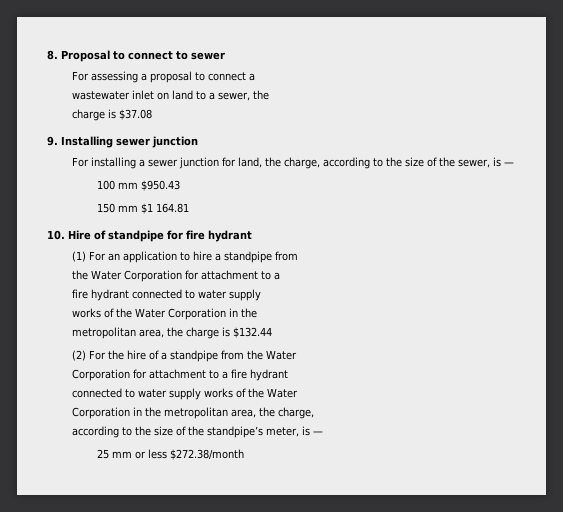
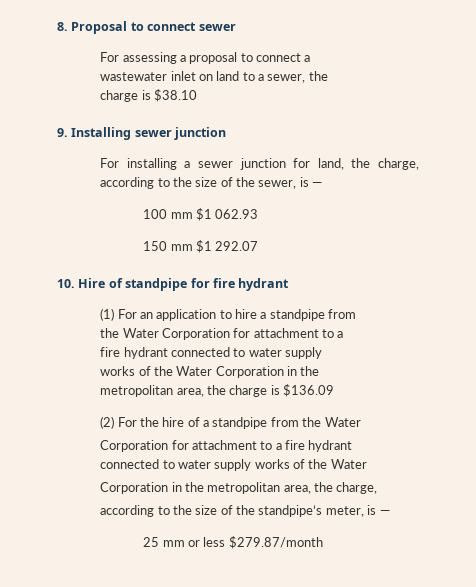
[176,51,188,60] to -> (197, 26) none
[118,109,152,120] $37.08 -> [153,89,197,102] $38.10
[140,180,180,191] $950.43 -> [196,208,259,221] $1 062.93
[155,203,189,213] 164.81 -> [215,241,259,251] 292.07
[232,327,272,338] $132.44 -> [283,384,335,397] $136.09
[169,449,244,460] $272.38/month -> [228,536,323,549] $279.87/month

